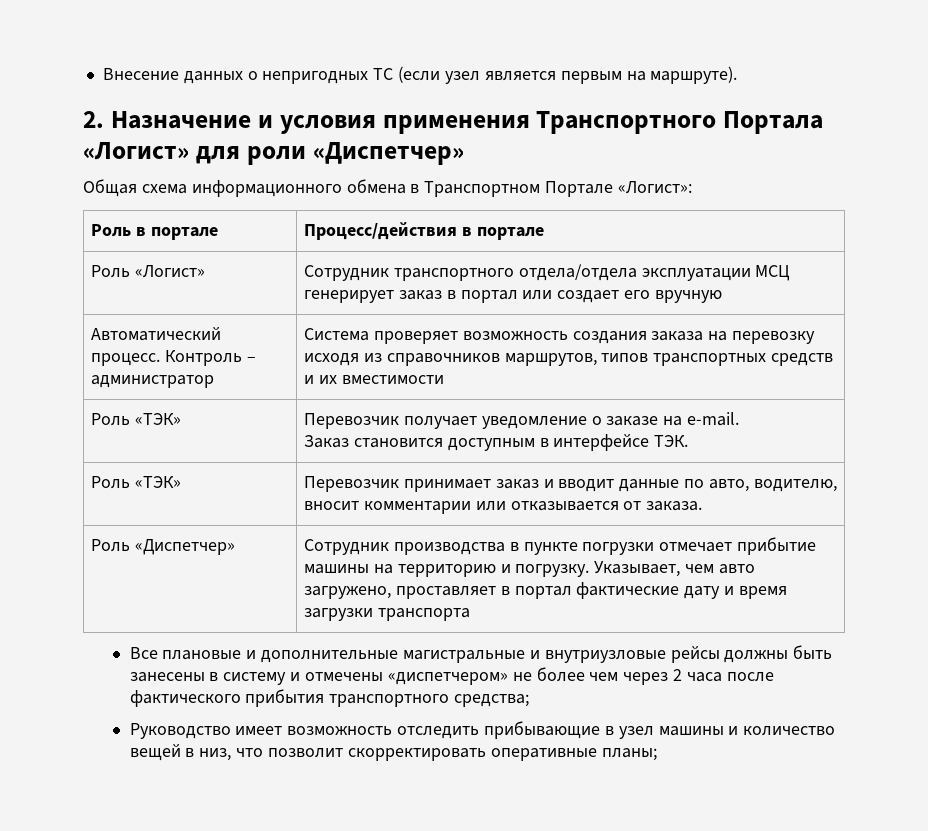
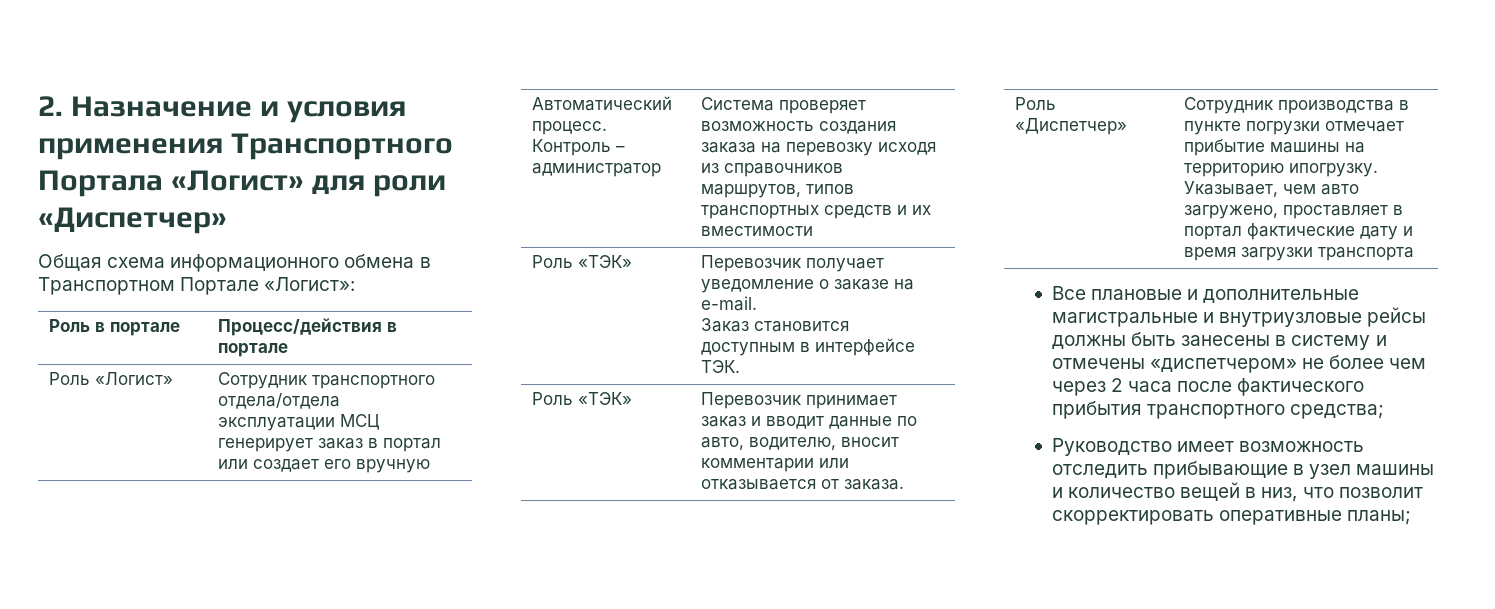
[102,66,738,84] Внесение данных о непригодных ТС (если узел является первым на маршруте). // -> (38, 106) none
[500,564,590,577] и погрузку. -> [1289,163,1379,177] ипогрузку.

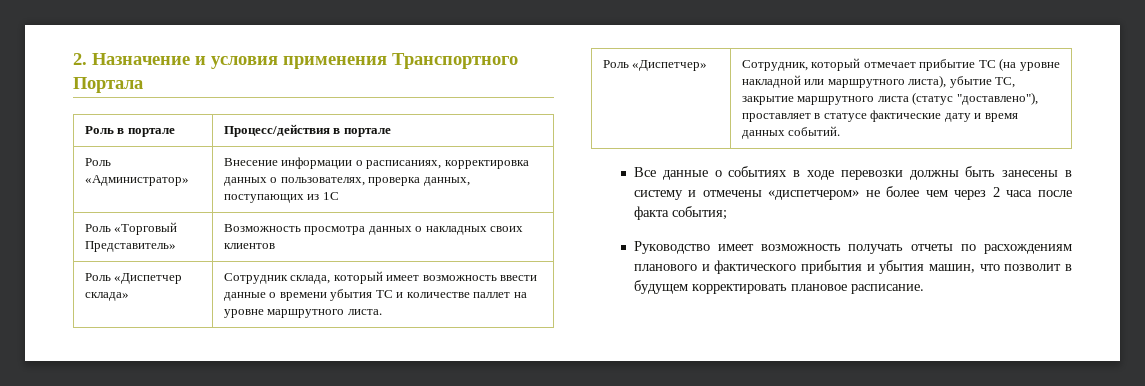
[171,170,447,197] [38,207,227,234] [38,254,431,272] [38,277,356,295] «Логист» для роли «Диспетчер» // Общая схема информационного обмена в Транспортном Портале «Логист»: -> (143, 85) none
[95,372,174,385] [218,372,436,389] [218,393,341,409] [218,414,380,431] [218,438,442,452] [218,459,431,473] [532,96,673,111] [532,121,608,135] [532,139,626,156] [532,163,662,177] [701,97,867,114] [701,121,897,134] [701,142,937,156] [701,163,844,177] [701,184,855,198] [701,205,932,219] [701,226,814,236] [532,255,633,268] [701,255,885,272] [701,279,915,293] [701,296,758,311] [701,318,850,332] [701,338,916,356] [701,360,741,373] [532,392,633,405] [701,392,898,409] [701,416,918,429] [701,437,900,450] [701,458,850,472] [701,479,905,490] [1015,97,1057,110] [1015,118,1128,135] [1184,97,1410,114] [1184,121,1405,135] [1184,139,1366,156] [1184,163,1379,177] [1184,181,1360,197] [1184,205,1279,219] «Логист» | Сотрудник транспортного отдела/отдела эксплуатации МСЦ генерирует заказ в портал или создает его вручную // Автоматический процесс. Контроль – администратор | Система проверяет возможность создания заказа на перевозку исходя из справочников маршрутов, типов транспортных средств и их вместимости // Роль «ТЭК» | Перевозчик получает уведомление о заказе на e-mail. // Заказ становится доступным в интерфейсе ТЭК. // Роль «ТЭК» | Перевозчик принимает заказ и вводит данные по авто, водителю, вносит комментарии или отказывается от заказа. // Роль «Диспетчер» | Сотрудник производства в пункте погрузки отмечает прибытие машины на территорию ипогрузку. Указывает, чем авто загружено, -> [84,175,189,186] [223,157,529,169] [223,177,470,186] [223,192,339,203] [84,222,178,235] [84,241,176,252] [223,224,524,235] [223,243,275,249] [84,273,183,284] [84,292,129,301] [223,271,538,284] [223,289,527,301] [223,309,382,318] [602,60,708,71] [741,58,1060,71] [741,75,1016,88] [741,92,1038,105] «Администратор» | Внесение информации о расписаниях, корректировка данных о пользователях, проверка данных, поступающих из 1С // Роль «Торговый Представитель» | Возможность просмотра данных о накладных своих клиентов // Роль «Диспетчер склада» | Сотрудник склада, который имеет возможность ввести данные о времени убытия ТС и количестве паллет на уровне маршрутного листа. // Роль «Диспетчер» | Сотрудник, который отмечает прибытие ТС (на уровне накладной или маршрутного листа), убытие ТС, закрытие маршрутного листа (статус "доставлено"),
[1184,226,1243,240] портал -> [823,113,867,122] статусе
[1241,247,1415,261] загрузки транспорта -> [741,126,841,139] данных событий.
[1091,289,1360,303] [1051,307,1427,327] плановые и дополнительные магистральные и внутриузловые рейсы -> [662,166,903,180] данные о событиях в ходе перевозки
[1237,378,1365,396] [1051,401,1385,419] фактического прибытия транспортного средства; -> [633,206,727,220] факта события;
[1051,461,1435,479] [1051,482,1423,502] [1051,510,1412,525] отследить прибывающие в узел машины и количество вещей в низ, что позволит скорректировать оперативные планы; -> [848,244,1072,254] [633,260,1072,274] [633,280,924,294] получать отчеты по расхождениям планового и фактического прибытия и убытия машин, что позволит в будущем корректировать плановое расписание.

